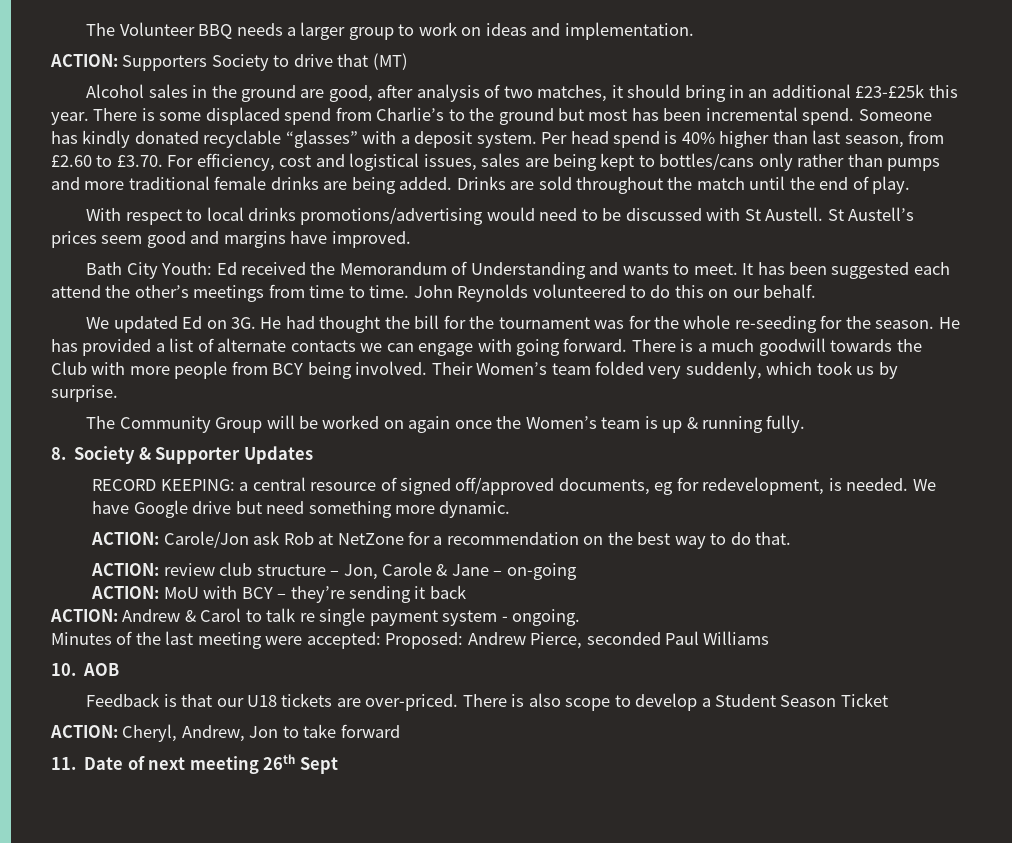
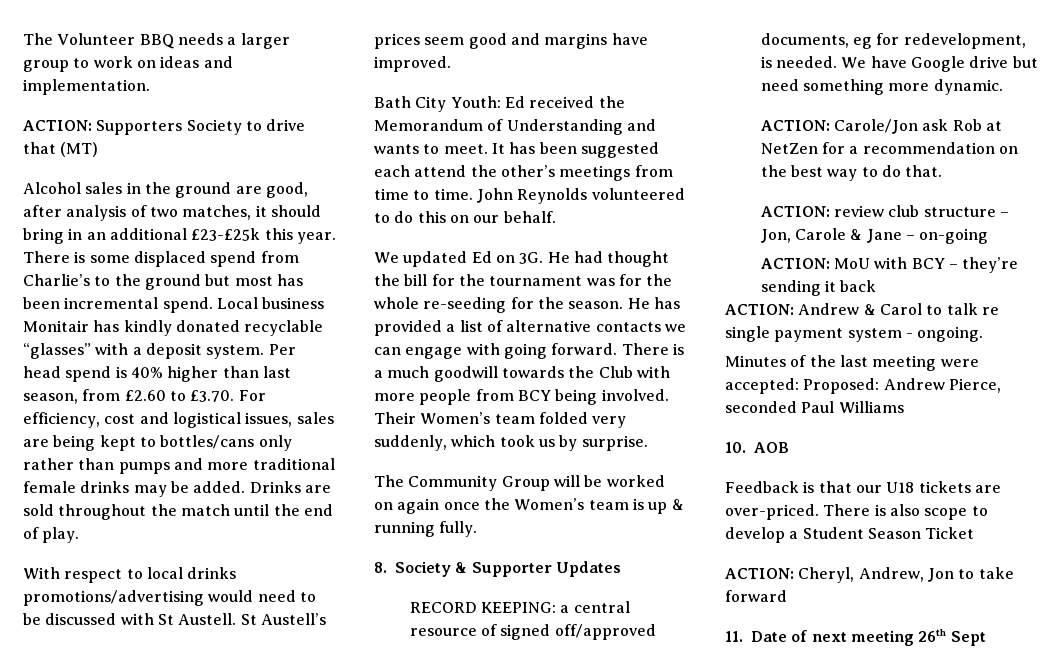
[858,109,932,121] Someone -> [216,297,325,309] [23,320,89,332] Local business Monitair
[323,177,396,194] are being -> [133,481,189,497] may be
[217,338,287,352] alternate -> [506,320,592,332] alternative
[337,533,404,545] NetZone -> [760,143,818,154] NetZen

